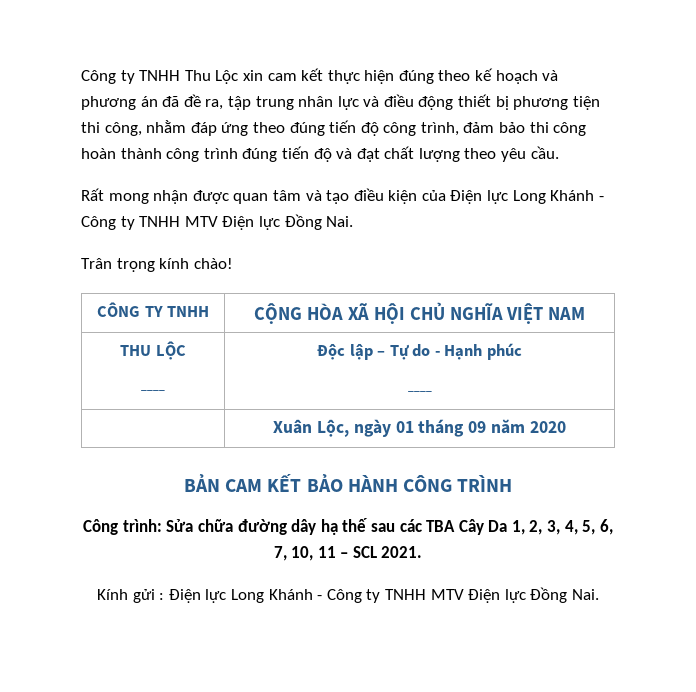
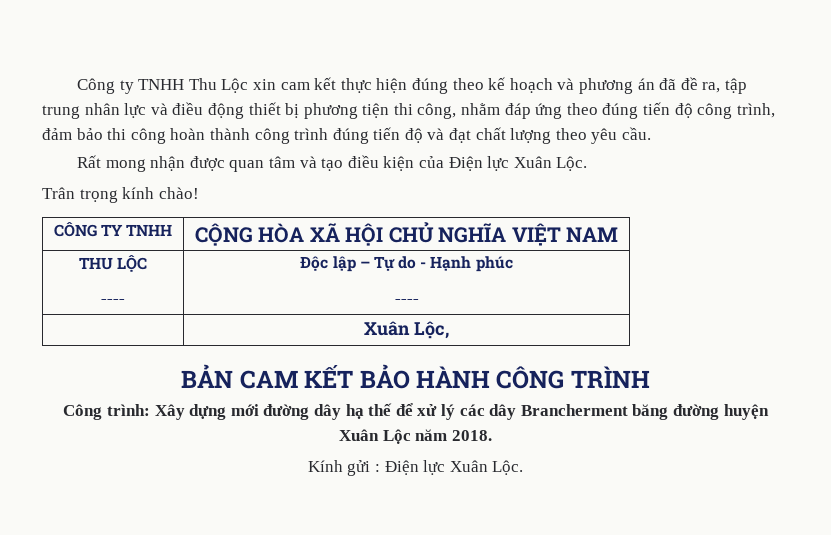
[512,190,604,204] [81,214,354,230] Long Khánh - Công ty TNHH MTV Điện lực Đồng Nai. -> [513,156,588,171] Xuân Lộc.
[353,419,566,437] ngày 01 tháng 09 năm 2020 -> (449, 330) none
[166,519,233,532] Sửa chữa -> [154,404,259,420] Xây dựng mới
[370,519,613,535] [273,546,423,561] sau các TBA Cây Da 1, 2, 3, 4, 5, 6, 7, 10, 11 – SCL 2021. -> [395,403,769,420] [339,429,492,444] để xử lý các dây Brancherment băng đường huyện Xuân Lộc năm 2018.
[231,587,599,603] Long Khánh - Công ty TNHH MTV Điện lực Đồng Nai. -> [449,460,524,475] Xuân Lộc.

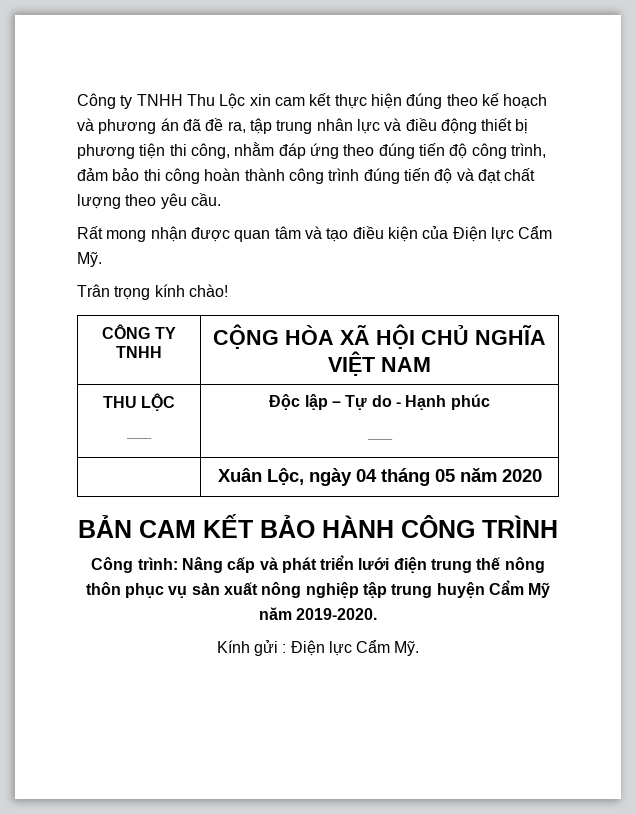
[513,156,588,171] Xuân Lộc. -> [518,226,553,239] [77,252,102,267] Cẩm Mỹ.
(449, 330) none -> [308,468,542,486] ngày 04 tháng 05 năm 2020
[154,403,769,420] [339,429,492,444] Xây dựng mới đường dây hạ thế để xử lý các dây Brancherment băng đường huyện Xuân Lộc năm 2018. -> [181,555,545,573] [85,580,551,598] [258,607,378,620] Nâng cấp và phát triển lưới điện trung thế nông thôn phục vụ sản xuất nông nghiệp tập trung huyện Cẩm Mỹ năm 2019-2020.
[449,460,524,475] Xuân Lộc. -> [356,640,420,656] Cẩm Mỹ.

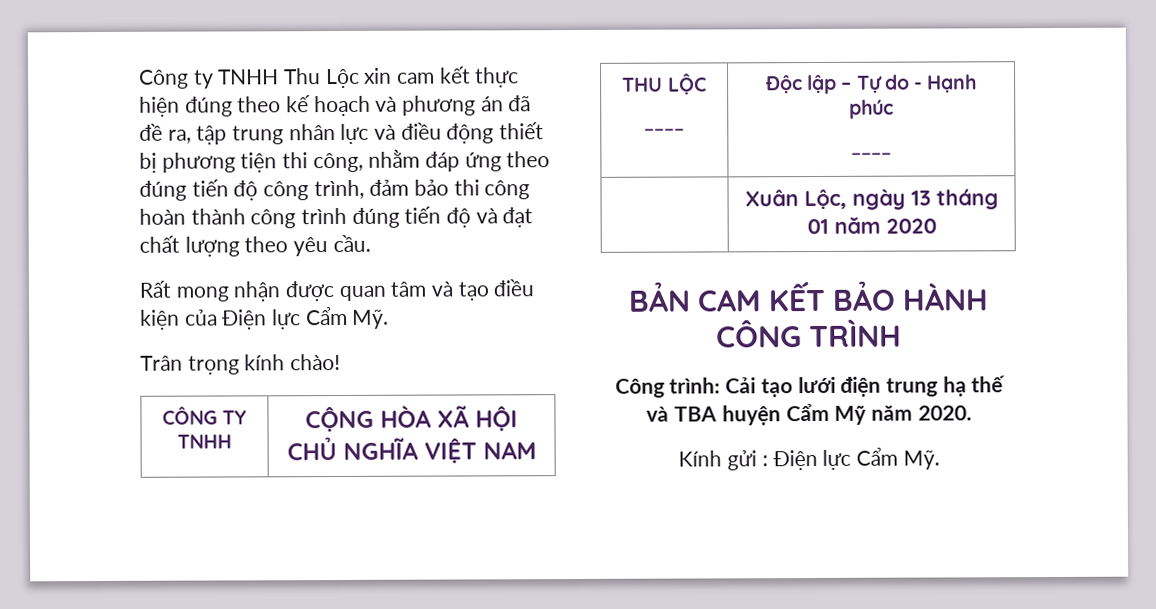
[355,468,455,486] 04 tháng 05 -> [910,188,999,210] [806,218,829,235] 13 tháng 01
[181,555,545,573] [85,582,433,598] Nâng cấp và phát triển lưới điện trung thế nông thôn phục vụ sản xuất nông nghiệp tập trung -> [725,375,1007,398] [646,406,718,422] Cải tạo lưới điện trung hạ thế và TBA
[296,608,378,620] 2019-2020. -> [917,405,972,421] 2020.

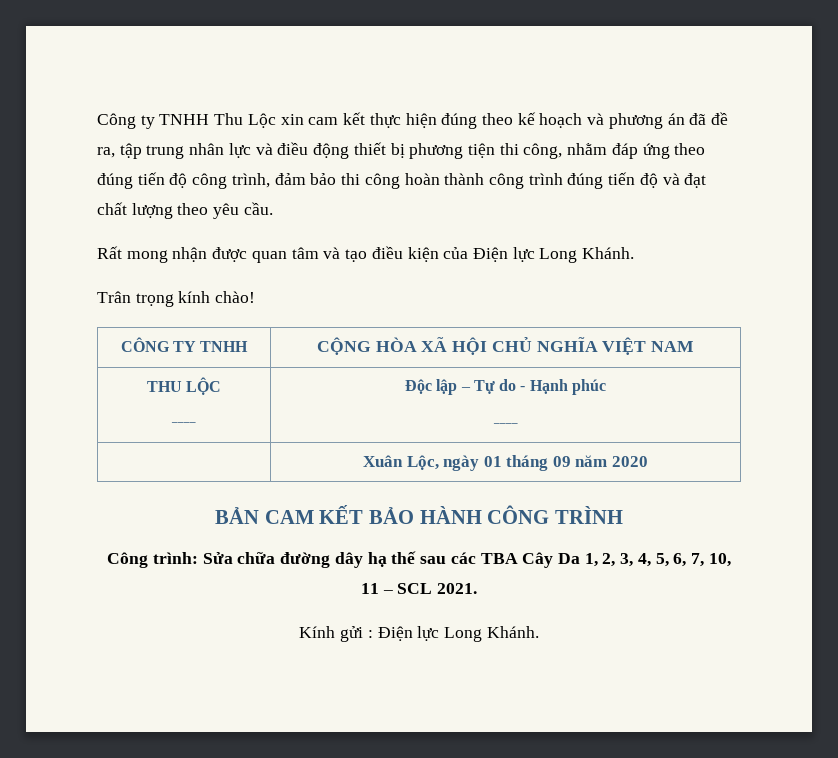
[305,306,390,329] Cẩm Mỹ. -> [539,247,635,263] Long Khánh.
[910,188,999,210] [806,218,829,235] 13 tháng 01 -> [483,455,571,471] 01 tháng 09
[725,375,1007,398] [646,403,972,426] Cải tạo lưới điện trung hạ thế và TBA huyện Cẩm Mỹ năm 2020. -> [202,551,731,568] [360,583,478,594] Sửa chữa đường dây hạ thế sau các TBA Cây Da 1, 2, 3, 4, 5, 6, 7, 10, 11 – SCL 2021.
[855,447,940,470] Cẩm Mỹ. -> [443,626,539,642] Long Khánh.

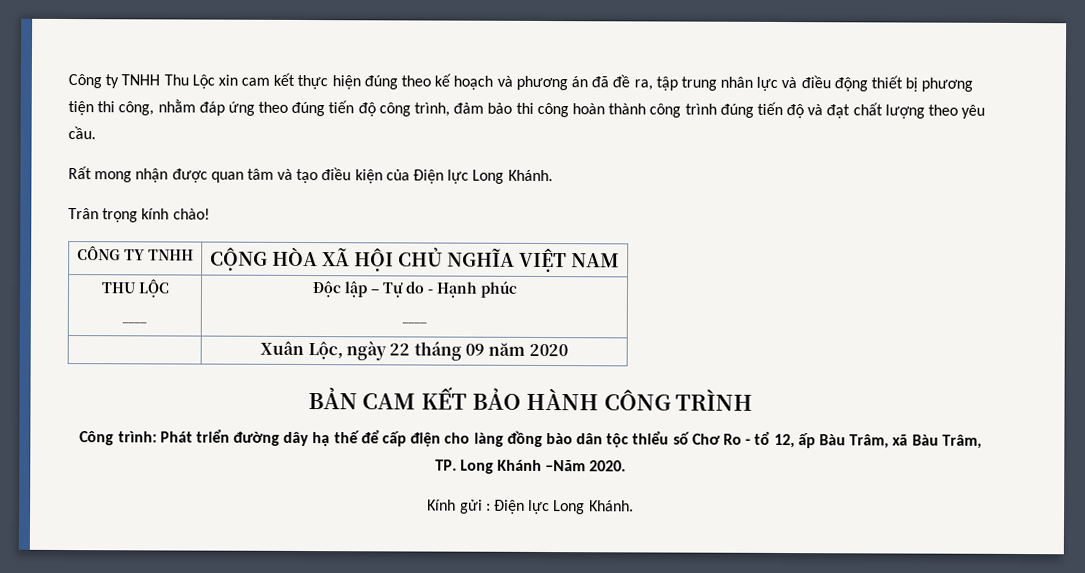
[483,456,502,467] 01 -> [389,343,411,356] 22
[202,552,276,564] Sửa chữa -> [159,429,230,443] Phát triển
[420,552,731,568] [360,583,478,594] sau các TBA Cây Da 1, 2, 3, 4, 5, 6, 7, 10, 11 – SCL 2021. -> [360,430,982,449] [434,459,627,474] để cấp điện cho làng đồng bào dân tộc thiểu số Chơ Ro - tổ 12, ấp Bàu Trâm, xã Bàu Trâm, TP. Long Khánh –Năm 2020.

